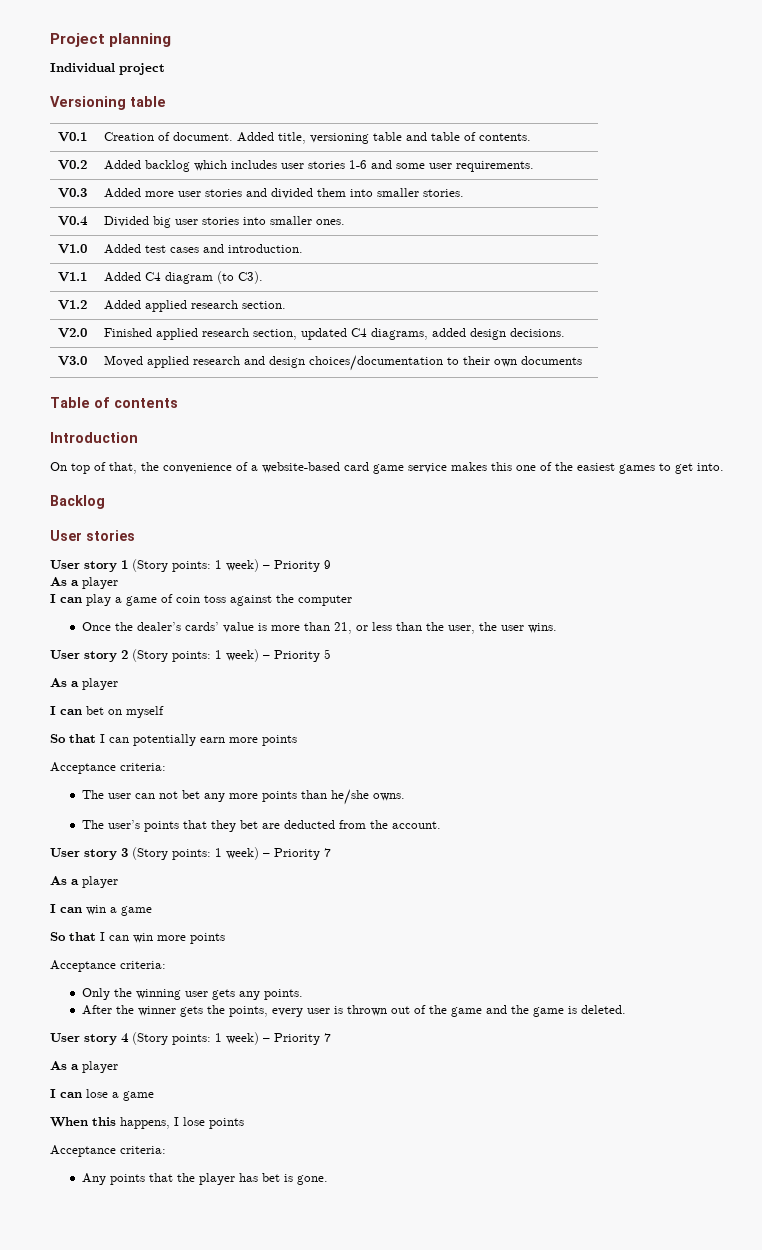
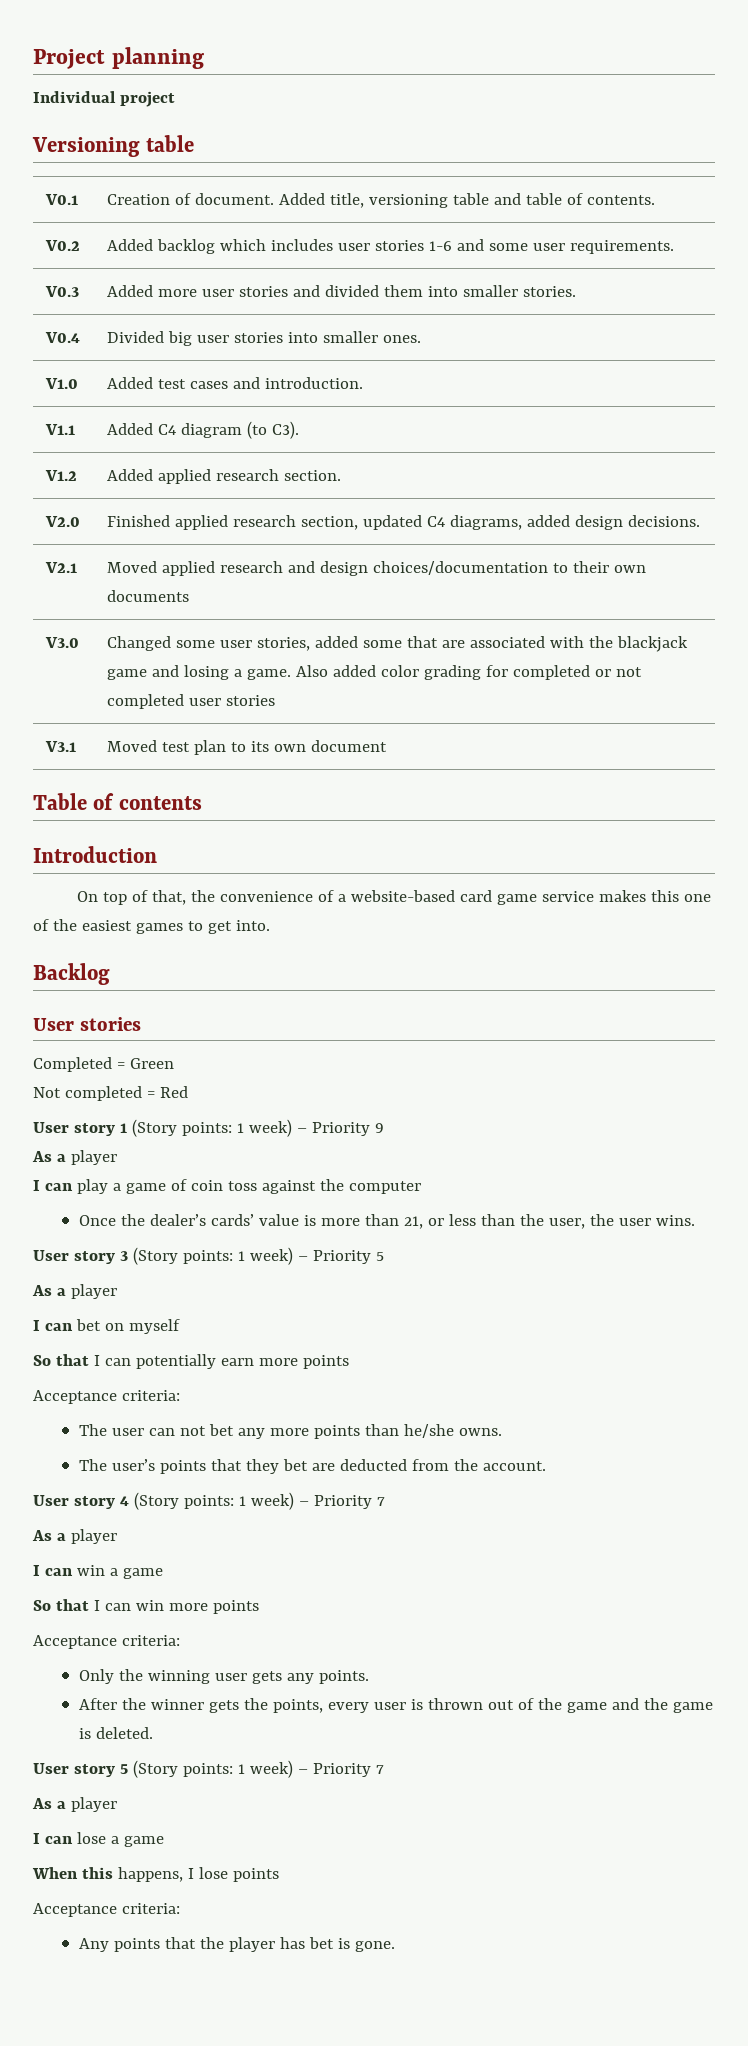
[58,356,88,366] V3.0 -> [45,562,78,573] V2.1
(583, 360) none -> [45,637,80,648] [107,636,689,652] [107,665,643,680] [107,694,276,709] [45,741,77,752] [107,740,388,755] // V3.0 | Changed some user stories, added some that are associated with the blackjack game and losing a game. Also added color grading for completed or not completed user stories // V3.1 | Moved test plan to its own document
(135, 535) none -> [33,1057,174,1072] [33,1086,188,1101] // Completed = Green // Not completed = Red
[121,650,128,659] 2 -> [119,1251,128,1261] 3
[121,848,128,857] 3 -> [119,1496,129,1506] 4
[121,1033,129,1043] 4 -> [119,1764,128,1774] 5

